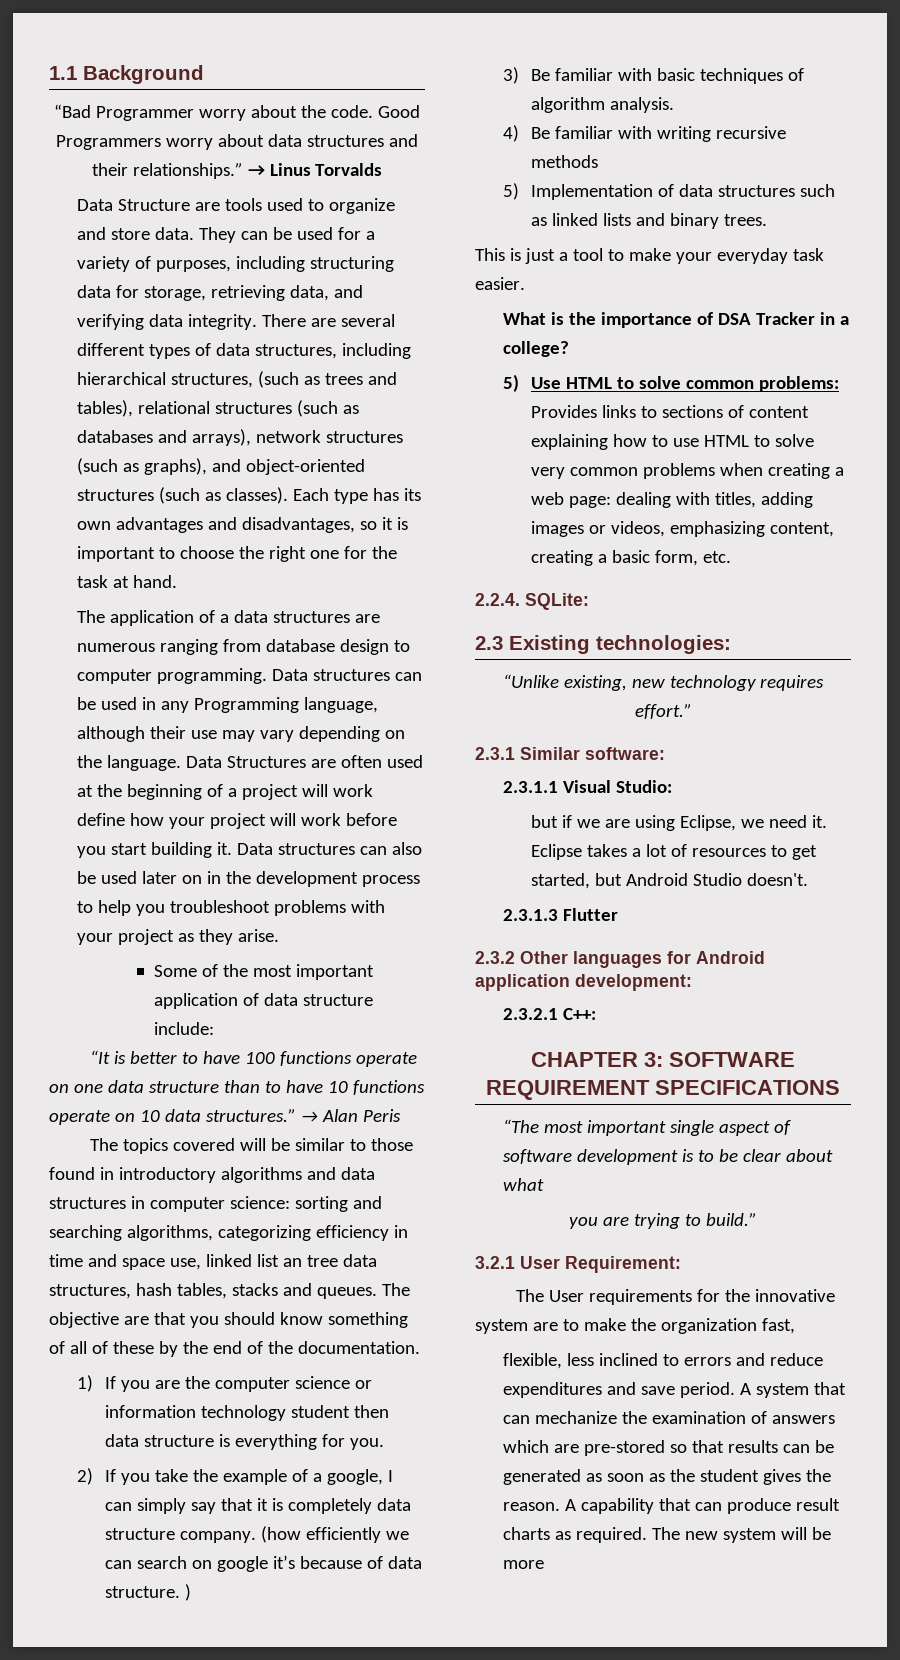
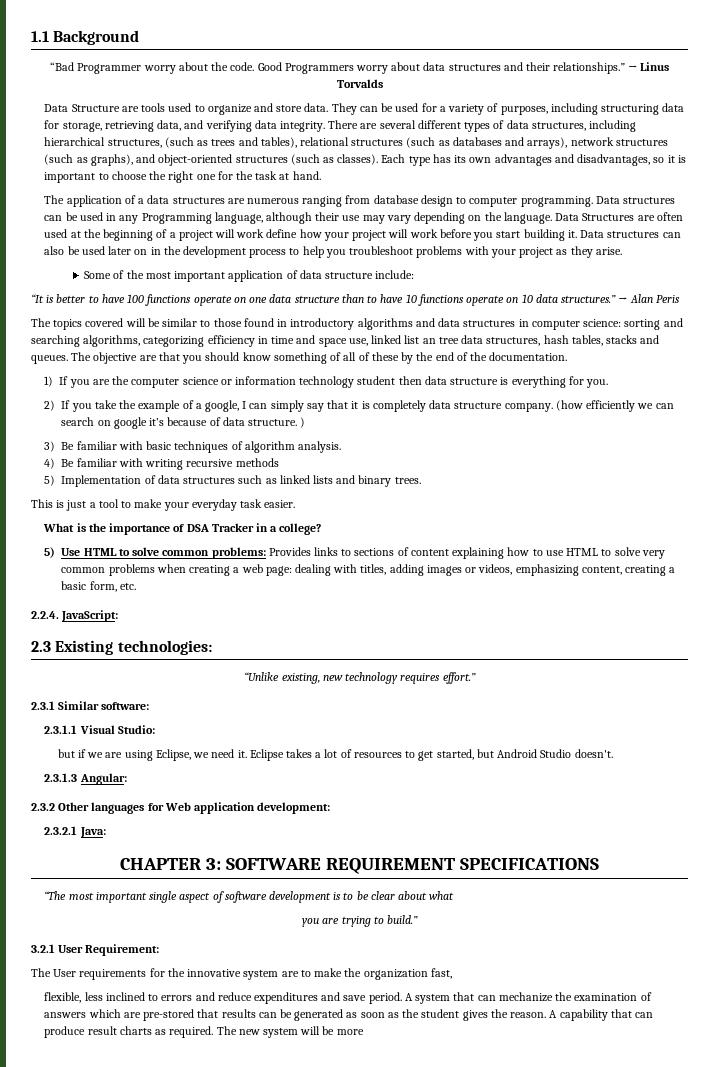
[525,593,589,610] SQLite: -> [61,610,119,622] JavaScript:
[563,908,619,921] Flutter -> [79,773,127,785] Angular:
[696,951,765,964] Android -> [164,802,191,811] Web
[563,1008,597,1020] C++: -> [79,827,106,838] Java:
[670,1444,688,1453] so -> (195, 1015) none

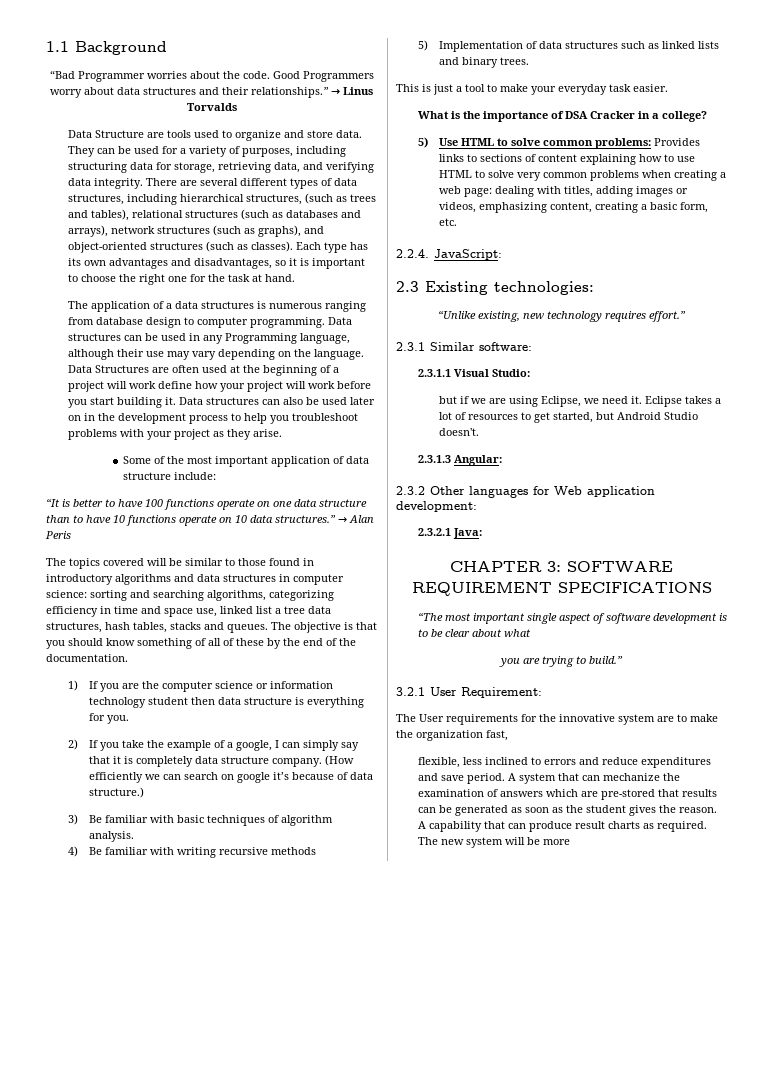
[143,65,176,74] worry -> [146,71,187,79] worries
[227,198,245,204] are -> [256,301,266,309] is
[422,338,436,344] an -> [275,608,281,614] a
[139,355,157,361] are -> [344,622,353,630] is
[555,400,583,411] (how -> [325,755,355,766] (How
[247,417,306,428] structure. ) -> [89,787,145,798] structure.)
[211,523,254,532] Tracker -> [589,111,635,119] Cracker

